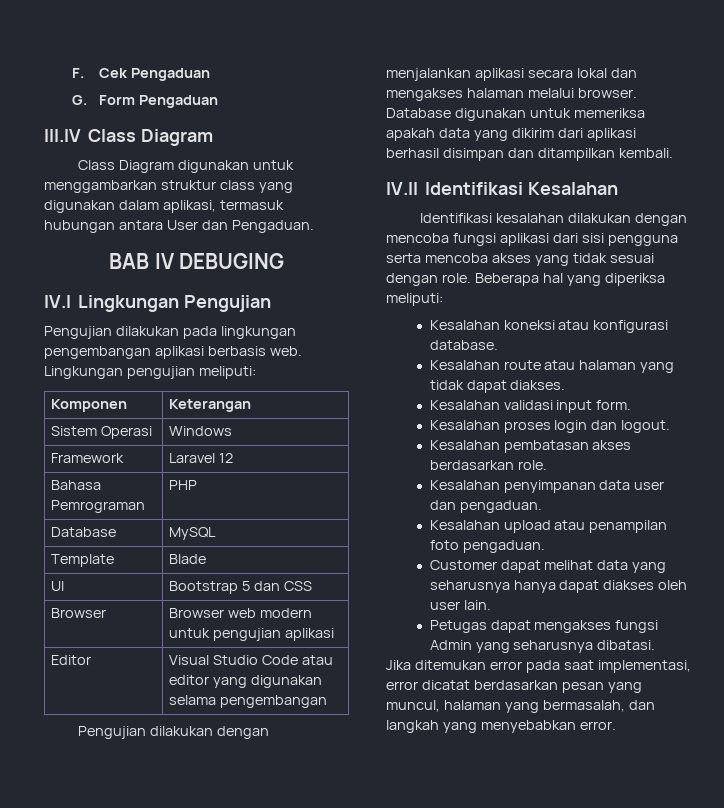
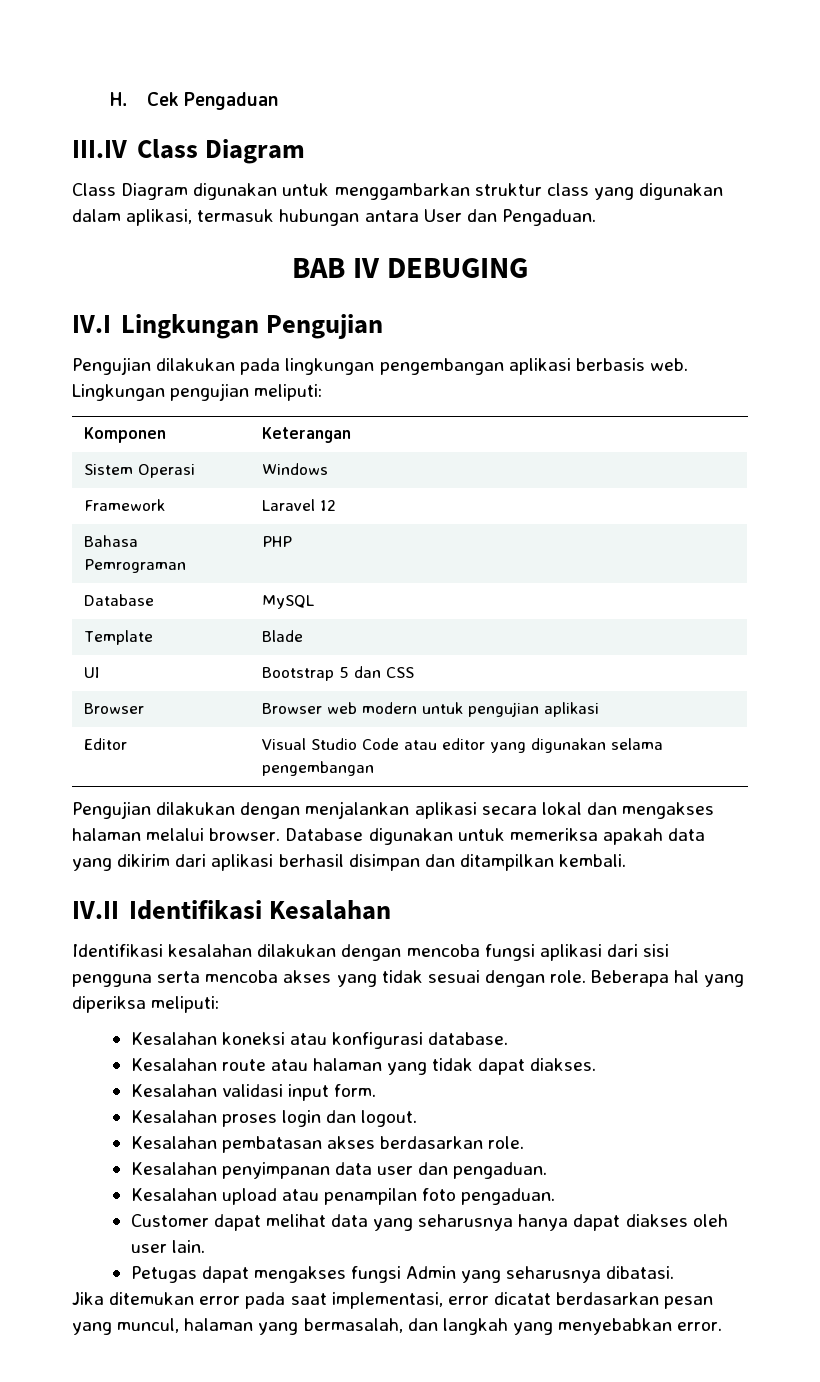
[71,68,84,78] F. -> [109,92,127,106] H.
[71,95,219,108] // G. Form Pengaduan -> (279, 101) none

